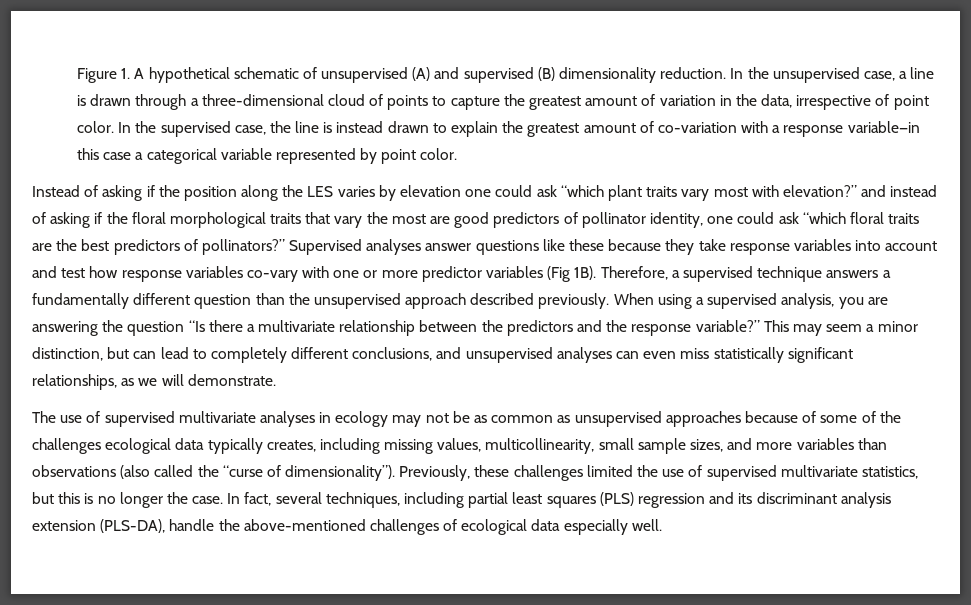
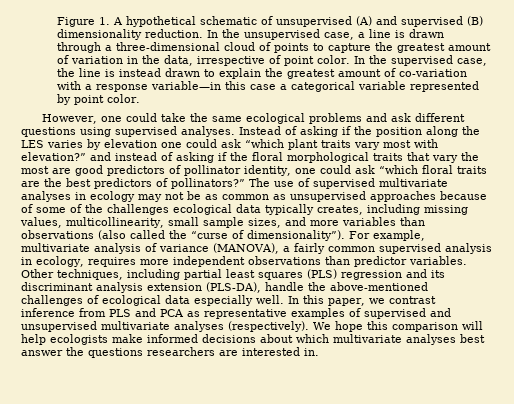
(458, 154) none -> [41,113,465,124] [21,126,235,137] However, one could take the same ecological problems and ask different questions using supervised analyses.
[289,239,938,255] [32,266,891,282] [32,293,888,309] [32,320,918,336] [32,347,853,363] [32,374,276,390] Supervised analyses answer questions like these because they take response variables into account and test how response variables co-vary with one or more predictor variables (Fig 1B). Therefore, a supervised technique answers a fundamentally different question than the unsupervised approach described previously. When using a supervised analysis, you are answering the question “Is there a multivariate relationship between the predictors and the response variable?” This may seem a minor distinction, but can lead to completely different conclusions, and unsupervised analyses can even miss statistically significant relationships, as we will demonstrate. // -> (245, 183) none
[399,465,918,481] [32,492,322,508] Previously, these challenges limited the use of supervised multivariate statistics, but this is no longer the case. In fact, several -> [349,230,425,241] [21,243,492,254] [21,256,467,267] [21,269,54,278] For example, multivariate analysis of variance (MANOVA), a fairly common supervised analysis in ecology, requires more independent observations than predictor variables. Other
(662, 525) none -> [288,295,436,306] [21,308,451,319] [21,321,483,332] [21,334,485,345] [21,347,319,358] In this paper, we contrast inference from PLS and PCA as representative examples of supervised and unsupervised multivariate analyses (respectively). We hope this comparison will help ecologists make informed decisions about which multivariate analyses best answer the questions researchers are interested in.

